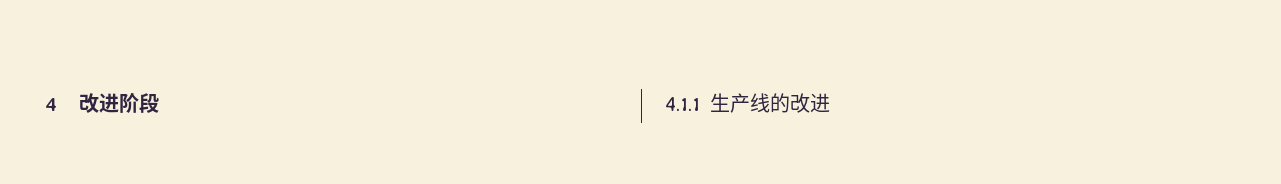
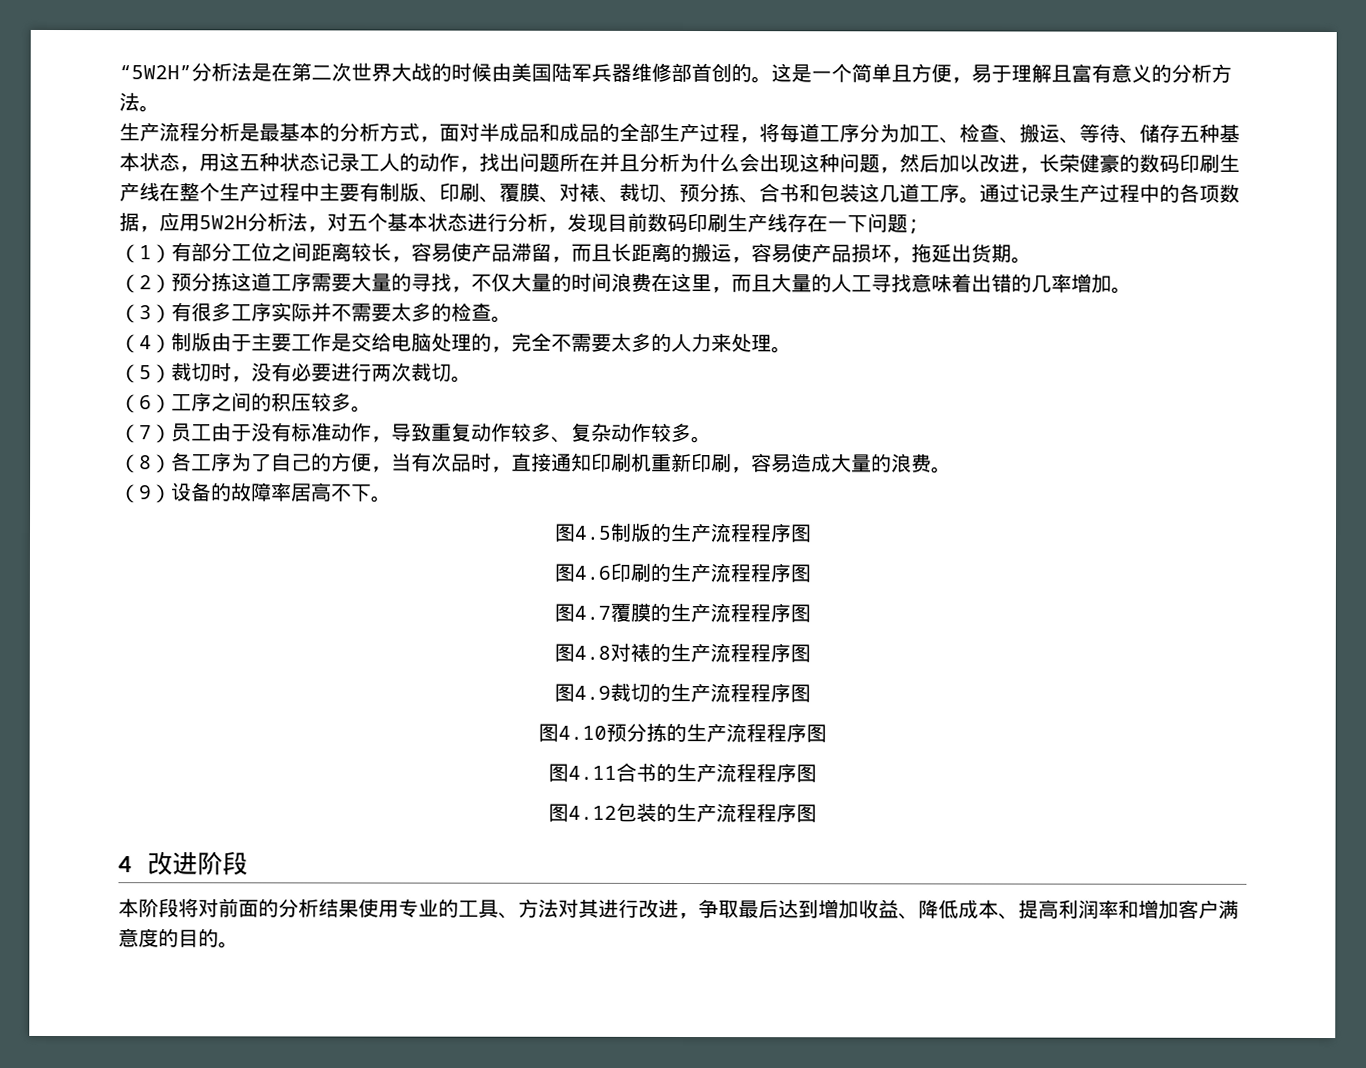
[45,92,160,113] [665,93,830,113] 4改进阶段 // 4.1.1生产线的改进 -> [119,62,1232,84] [119,92,160,113] [119,122,1240,144] [119,152,1240,174] [119,182,1240,204] [119,212,920,234] [119,242,1032,264] [119,272,1132,294] [119,302,512,324] [119,332,792,354] [119,362,472,384] [119,392,372,414] [119,422,712,444] [119,452,952,474] [119,482,392,504] [554,522,812,543] [554,562,811,583] [554,602,811,623] [554,642,811,663] [554,682,811,703] [538,722,827,743] [548,762,817,783] [548,802,817,823] [118,851,248,876] [118,898,1239,920] [118,928,239,949] “5W2H”分析法是在第二次世界大战的时候由美国陆军兵器维修部首创的。这是一个简单且方便，易于理解且富有意义的分析方法。 // 生产流程分析是最基本的分析方式，面对半成品和成品的全部生产过程，将每道工序分为加工、检查、搬运、等待、储存五种基本状态，用这五种状态记录工人的动作，找出问题所在并且分析为什么会出现这种问题，然后加以改进，长荣健豪的数码印刷生产线在整个生产过程中主要有制版、印刷、覆膜、对裱、裁切、预分拣、合书和包装这几道工序。通过记录生产过程中的各项数据，应用5W2H分析法，对五个基本状态进行分析，发现目前数码印刷生产线存在一下问题; // （1）有部分工位之间距离较长，容易使产品滞留，而且长距离的搬运，容易使产品损坏，拖延出货期。 // （2）预分拣这道工序需要大量的寻找，不仅大量的时间浪费在这里，而且大量的人工寻找意味着出错的几率增加。 // （3）有很多工序实际并不需要太多的检查。 // （4）制版由于主要工作是交给电脑处理的，完全不需要太多的人力来处理。 // （5）裁切时，没有必要进行两次裁切。 // （6）工序之间的积压较多。 // （7）员工由于没有标准动作，导致重复动作较多、复杂动作较多。 // （8）各工序为了自己的方便，当有次品时，直接通知印刷机重新印刷，容易造成大量的浪费。 // （9）设备的故障率居高不下。 // 图4.5制版的生产流程程序图 // 图4.6印刷的生产流程程序图 // 图4.7覆膜的生产流程程序图 // 图4.8对裱的生产流程程序图 // 图4.9裁切的生产流程程序图 // 图4.10预分拣的生产流程程序图 // 图4.11合书的生产流程程序图 // 图4.12包装的生产流程程序图 // 4改进阶段 // 本阶段将对前面的分析结果使用专业的工具、方法对其进行改进，争取最后达到增加收益、降低成本、提高利润率和增加客户满意度的目的。

